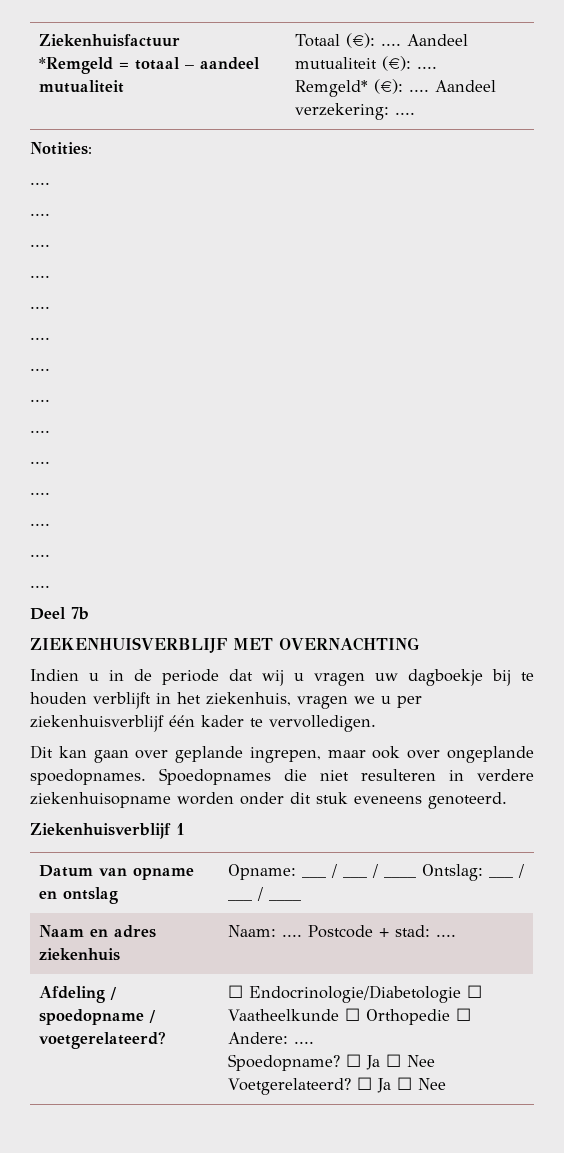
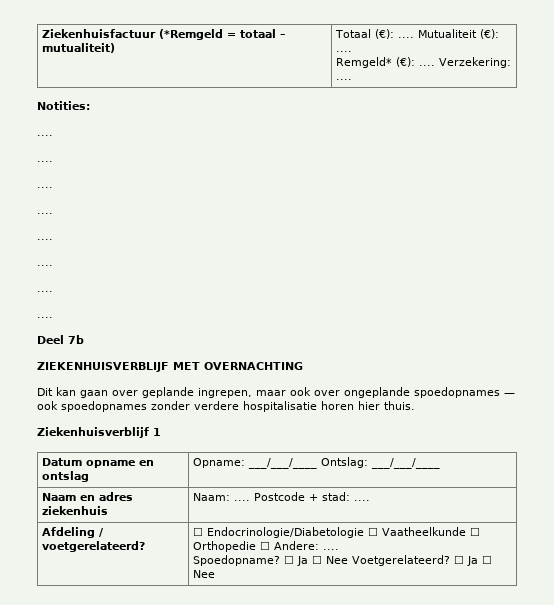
[38,57,113,74] // *Remgeld -> [159,29,224,40] (*Remgeld
[199,57,260,70] [38,80,124,93] aandeel mutualiteit -> [42,43,116,53] mutualiteit)
[407,34,469,46] [294,57,377,69] Aandeel mutualiteit -> [418,29,478,38] Mutualiteit
[434,80,496,92] [294,103,389,120] Aandeel verzekering: -> [439,57,512,68] Verzekering:
[30,430,50,433] [30,461,50,464] [30,492,50,495] [30,523,50,526] [30,554,50,557] [30,585,50,588] // .... // .... // .... // .... // .... // .... -> (53, 317) none
[30,669,534,686] [30,692,422,709] [30,715,376,732] // Indien u in de periode dat wij u vragen uw dagboekje bij te houden verblijft in het ziekenhuis, vragen we u per ziekenhuisverblijf één kader te vervolledigen. -> (303, 366) none
[30,768,534,785] [30,792,507,809] spoedopnames. Spoedopnames die niet resulteren in verdere ziekenhuisopname worden onder dit stuk eveneens genoteerd. -> [414,387,515,398] [37,401,415,412] spoedopnames — ook spoedopnames zonder verdere hospitalisatie horen hier thuis.
[98,868,127,876] van -> (83, 462) none
[301,864,524,881] [227,887,301,901] ___ / ___ / ____ Ontslag: ___ / ___ / ____ -> [248,457,441,469] ___/___/____ Ontslag: ___/___/____
[38,1009,156,1025] spoedopname / -> (105, 532) none

